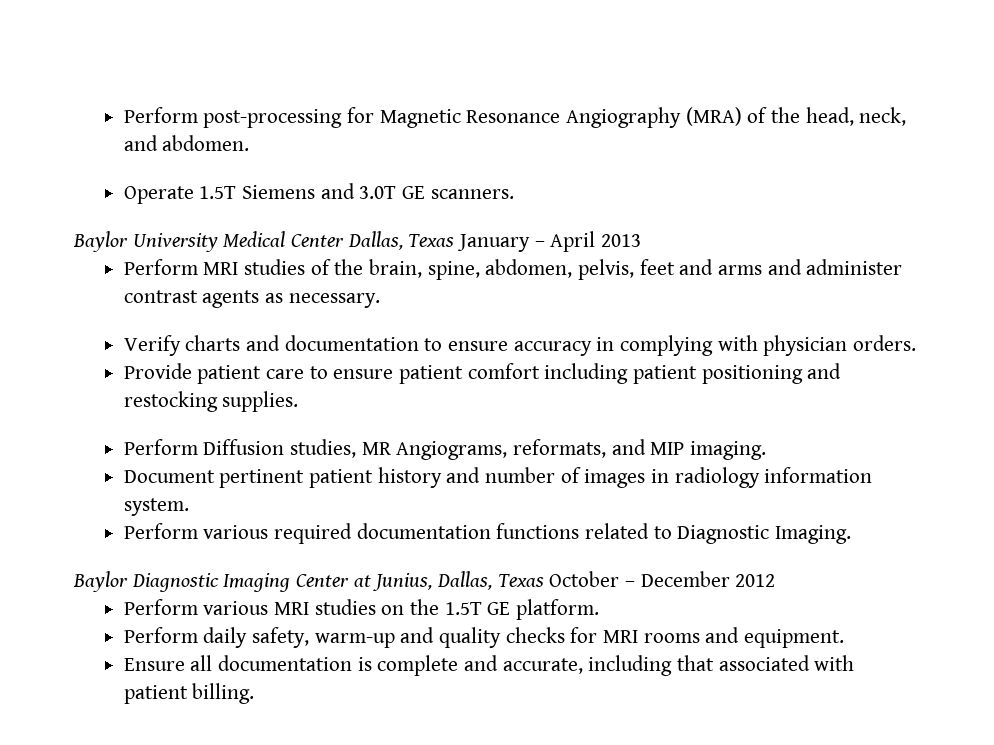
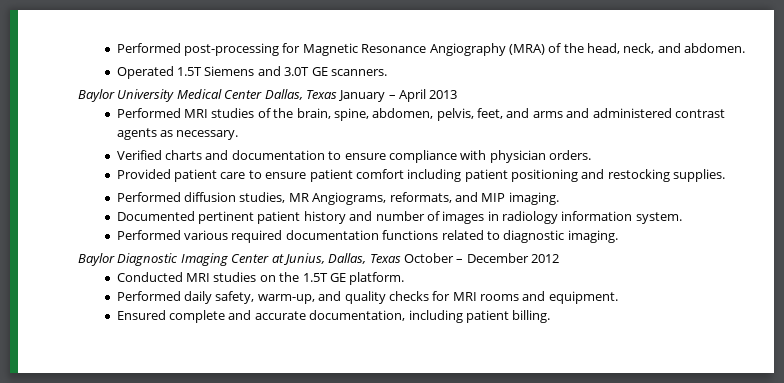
[123,107,198,123] Perform -> [116,43,181,53] Performed
[123,186,194,204] Operate -> [116,66,174,79] Operated
[123,259,198,275] Perform -> [116,108,181,118] Performed
[639,259,675,275] feet -> [477,108,504,119] feet,
[806,259,903,275] administer -> [592,108,672,118] administered
[123,335,181,356] Verify -> [116,150,162,160] Verified
[513,335,713,356] accuracy in complying -> [388,150,457,163] compliance
[123,363,192,379] Provide -> [116,169,171,179] Provided
[123,439,285,455] Perform Diffusion -> [116,192,237,202] Performed diffusion
[123,470,215,483] Document -> [116,211,195,221] Documented
[123,523,198,539] Perform -> [116,230,181,240] Performed
[677,525,851,544] Diagnostic Imaging. -> [503,230,618,243] diagnostic imaging.
[123,599,269,615] Perform various -> [116,272,183,282] Conducted
[123,627,198,643] Perform -> [116,291,181,301] Performed
[314,633,395,648] warm-up -> [257,294,315,304] warm-up,
[123,655,855,676] Ensure all documentation is complete and accurate, including that associated with -> [116,310,463,323] Ensured complete and accurate documentation, including

